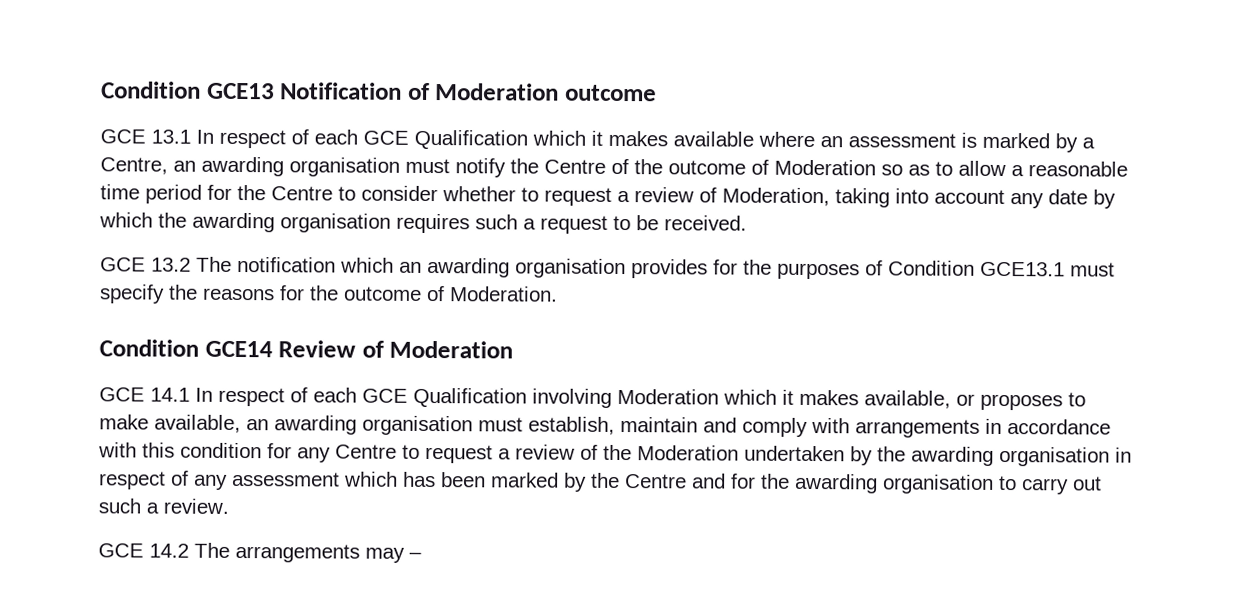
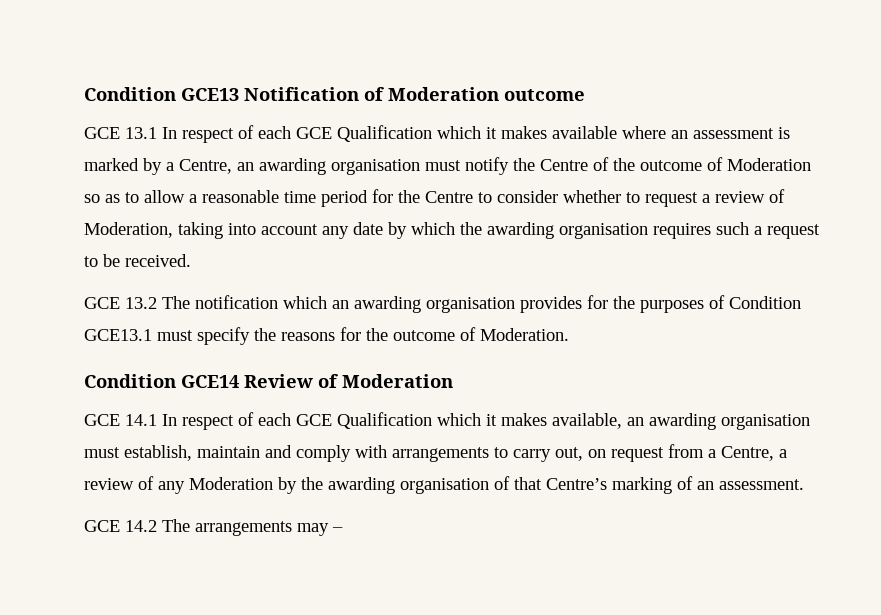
[532,388,719,408] involving Moderation -> (432, 420) none
[956,392,1086,411] [99,414,241,434] or proposes to make available, -> (622, 421) none
[985,418,1111,435] [98,442,1132,467] [99,470,1102,495] [98,498,229,514] in accordance with this condition for any Centre to request a review of the Moderation undertaken by the awarding organisation in respect of any assessment which has been marked by the Centre and for the awarding organisation to carry out such a review. -> [494,444,787,462] [84,476,804,494] to carry out, on request from a Centre, a review of any Moderation by the awarding organisation of that Centre’s marking of an assessment.

